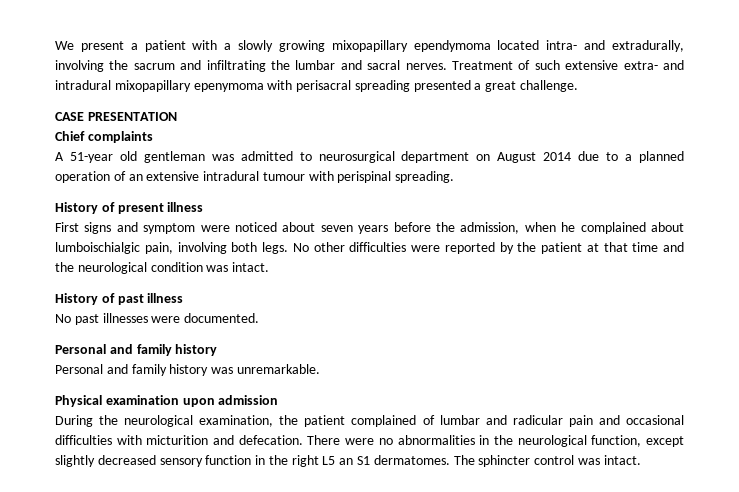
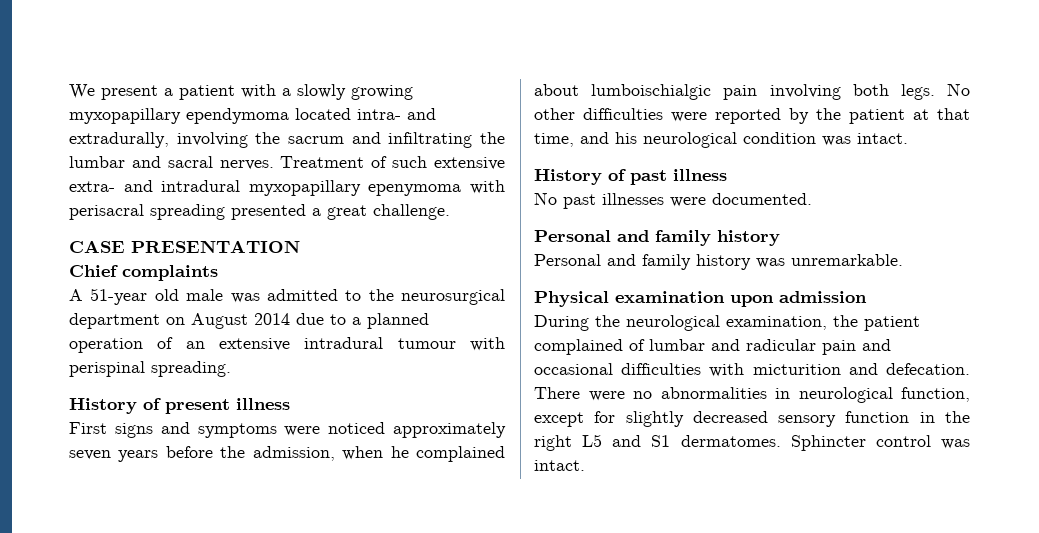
[331,40,408,52] mixopapillary -> [69,108,181,124] myxopapillary
[114,80,191,92] mixopapillary -> [248,180,361,196] myxopapillary
[143,151,205,163] gentleman -> [186,289,224,301] male
(312, 156) none -> [368,289,394,301] the
[143,223,196,234] symptom -> [197,423,277,438] symptoms
[282,222,316,232] about -> [393,422,506,438] approximately
[144,242,173,254] pain, -> [723,85,758,100] pain
[632,242,684,252] [55,262,74,272] time and the -> [534,132,637,147] time, and his
[493,435,513,445] the -> (790, 393) none
(684, 441) none -> [594,411,616,423] for
[339,458,354,465] an -> [612,435,642,447] and
[453,455,531,467] The sphincter -> [790,435,866,451] Sphincter

